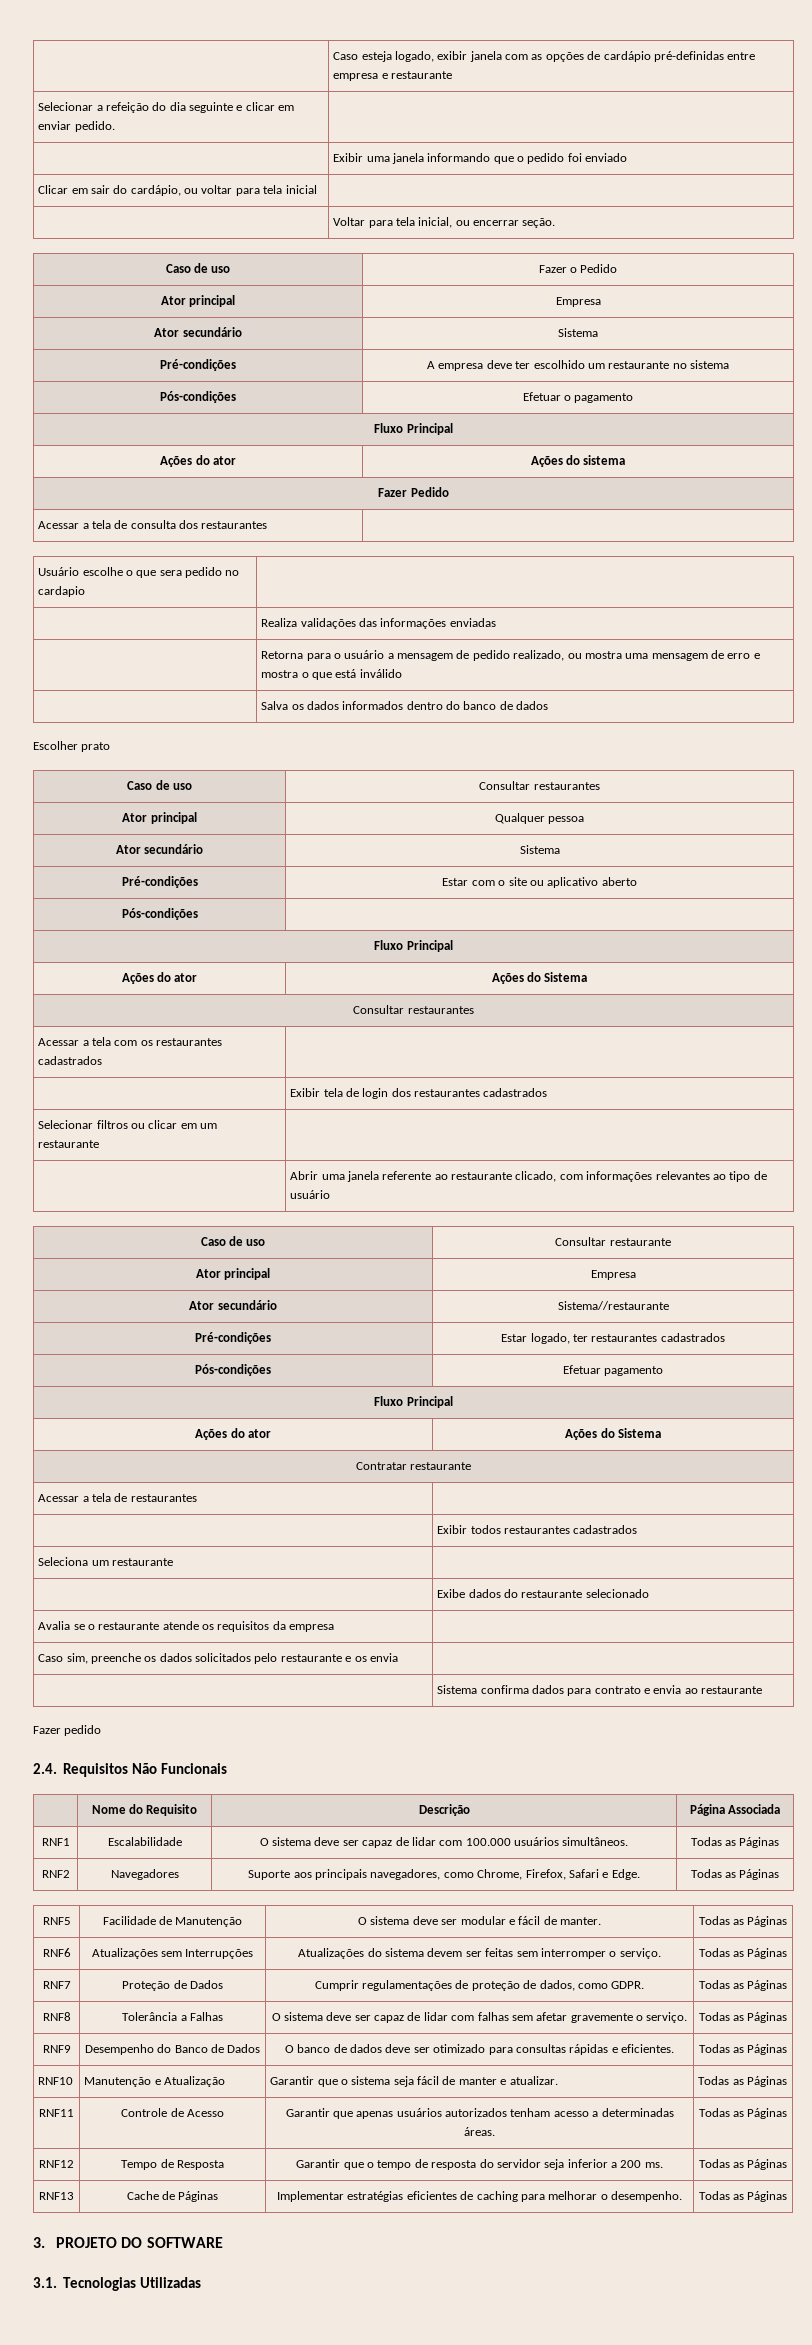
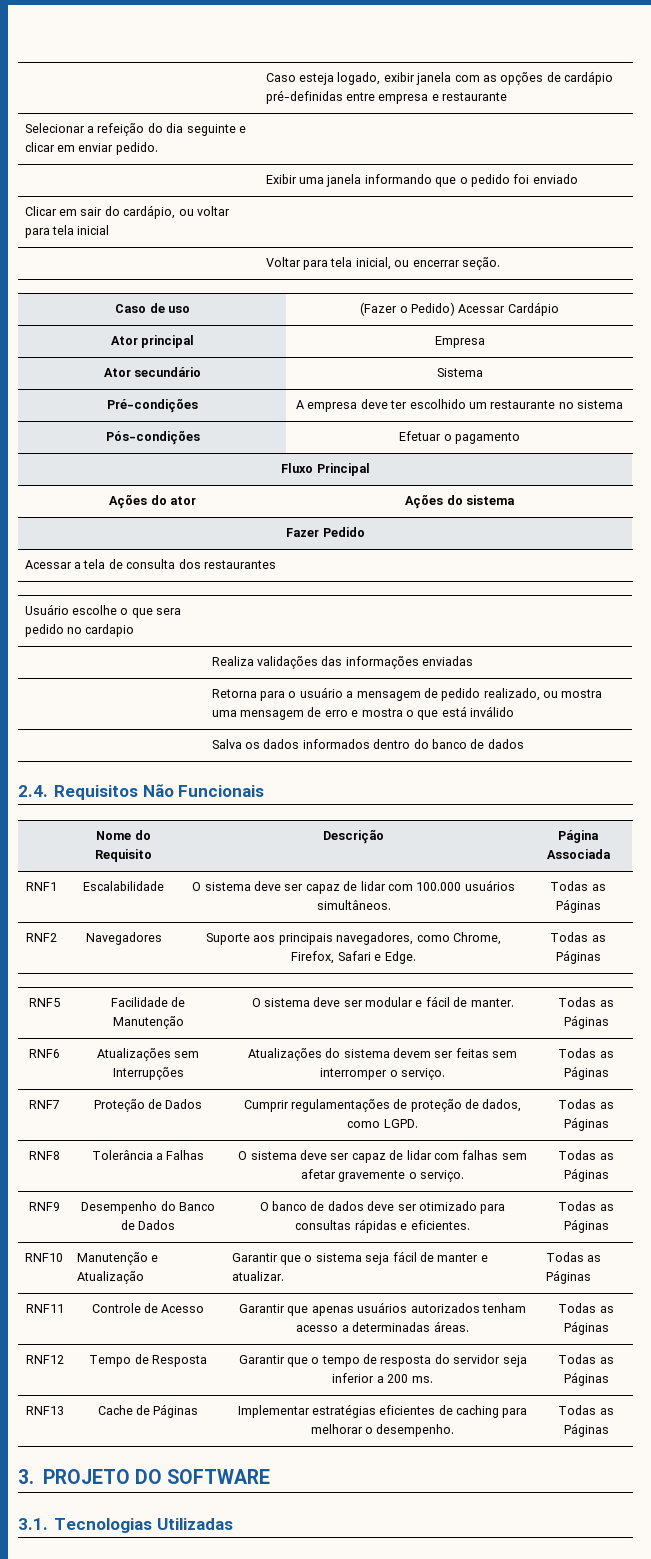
[538,264,618,273] Fazer o Pedido -> [360,302,559,316] (Fazer o Pedido) Acessar Cardápio
[33,741,111,752] [127,780,192,790] [479,781,600,790] [122,812,197,824] [494,813,585,824] [115,844,204,854] [519,845,560,854] [121,876,198,888] [442,877,637,888] [121,908,198,920] [374,940,453,952] [121,972,198,984] [491,972,588,984] [353,1005,474,1014] [38,1037,223,1046] [38,1056,103,1065] [290,1088,548,1099] [38,1120,218,1129] [38,1140,100,1148] [290,1171,767,1182] [290,1190,331,1199] [200,1236,266,1246] [555,1237,671,1246] [195,1268,271,1280] [590,1270,636,1280] [189,1300,277,1310] [557,1301,669,1310] [195,1332,271,1344] [501,1333,725,1344] [195,1364,271,1376] [562,1365,664,1376] [374,1396,453,1408] [195,1428,271,1440] [565,1428,661,1440] [355,1462,472,1470] [38,1493,197,1502] [437,1525,638,1534] [38,1557,173,1566] [437,1589,649,1598] [38,1621,335,1632] [38,1653,398,1664] [437,1685,763,1696] [33,1725,102,1736] // Escolher prato // Caso de uso | Consultar restaurantes // Ator principal | Qualquer pessoa // Ator secundário | Sistema // Pré-condições | Estar com o site ou aplicativo aberto // Pós-condições | // Fluxo Principal // Ações do ator | Ações do Sistema // Consultar restaurantes // Acessar a tela com os restaurantes cadastrados | // | Exibir tela de login dos restaurantes cadastrados // Selecionar filtros ou clicar em um restaurante | // | Abrir uma janela referente ao restaurante clicado, com informações relevantes ao tipo de usuário // Caso de uso | Consultar restaurante // Ator principal | Empresa // Ator secundário | Sistema//restaurante // Pré-condições | Estar logado, ter restaurantes cadastrados // Pós-condições | Efetuar pagamento // Fluxo Principal // Ações do ator | Ações do Sistema // Contratar restaurante // Acessar a tela de restaurantes | // | Exibir todos restaurantes cadastrados // Seleciona um restaurante | // | Exibe dados do restaurante selecionado // Avalia se o restaurante atende os requisitos da empresa | // Caso sim, preenche os dados solicitados pelo restaurante e os envia | // | Sistema confirma dados para contrato e envia ao restaurante // Fazer pedido -> (524, 744) none
[611,1981,645,1989] GDPR. -> [383,1119,418,1128] LGPD.

